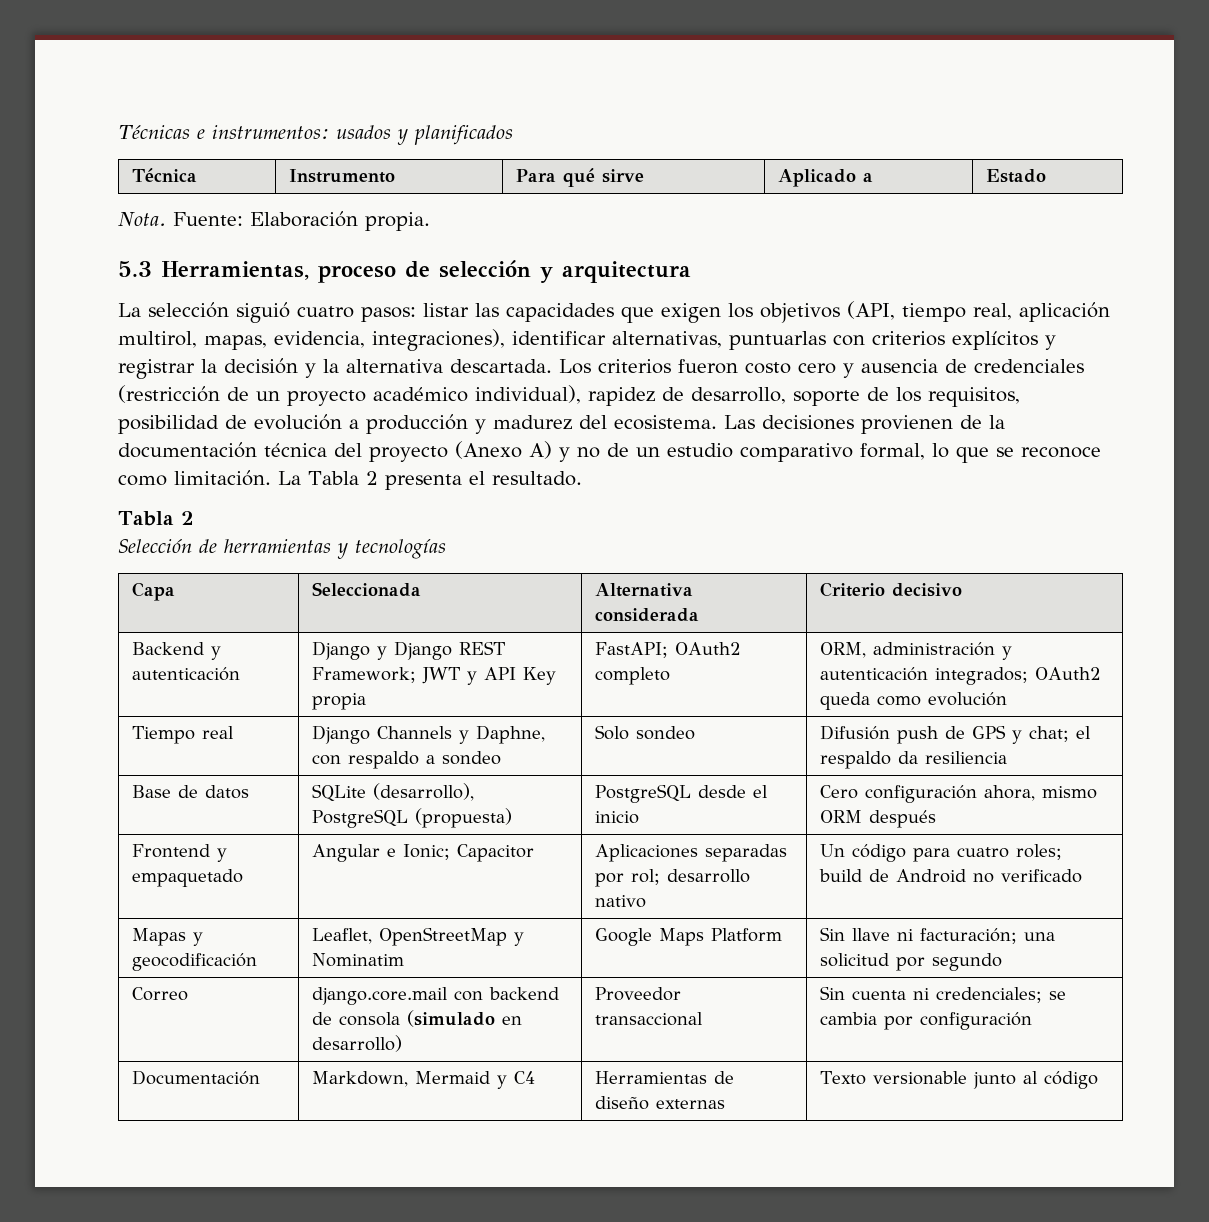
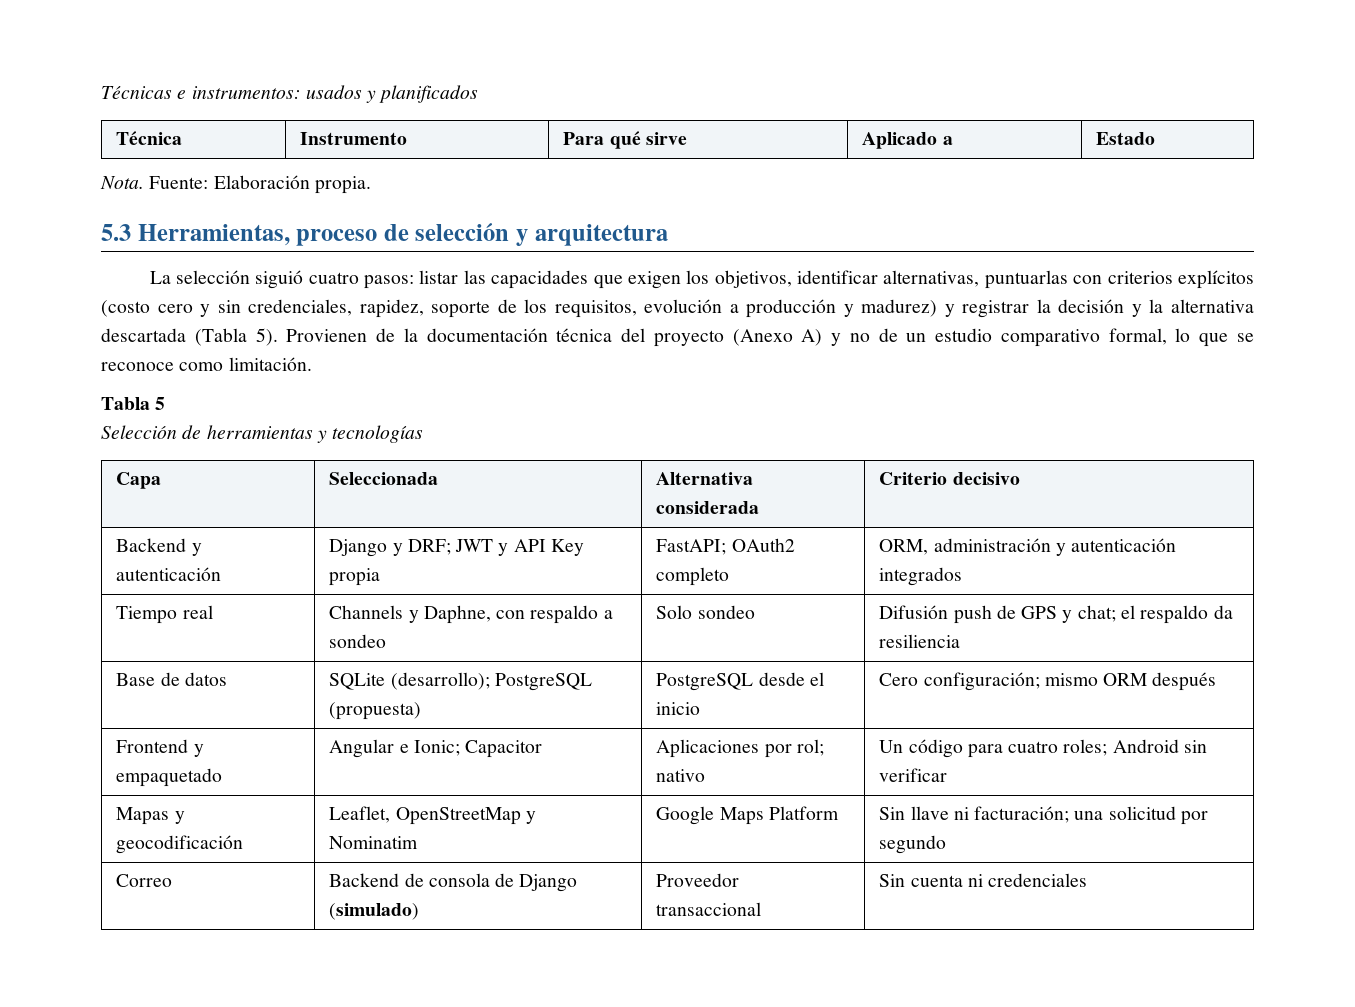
[760,301,1110,323] [118,329,505,351] objetivos (API, tiempo real, aplicación multirol, mapas, evidencia, integraciones), -> [714,270,792,288] objetivos,
(1038, 340) none -> [101,299,938,318] (costo cero y sin credenciales, rapidez, soporte de los requisitos, evolución a producción y madurez)
[450,359,1084,378] [118,385,1020,407] [118,414,953,434] descartada. Los criterios fueron costo cero y ausencia de credenciales (restricción de un proyecto académico individual), rapidez de desarrollo, soporte de los requisitos, posibilidad de evolución a producción y madurez del ecosistema. Las decisiones provienen -> [101,328,368,346] descartada (Tabla 5). Provienen
[278,471,582,490] [118,511,194,526] La Tabla 2 presenta el resultado. // Tabla 2 -> [101,397,166,410] // Tabla 5
[393,641,505,660] [311,667,416,683] Django REST Framework; -> [407,539,451,555] DRF;
[934,667,1101,685] [819,692,1007,710] integrados; OAuth2 queda como evolución -> [879,567,963,586] integrados
[311,725,370,744] Django -> (213, 612) none
[372,783,474,801] (desarrollo), -> [390,672,490,690] (desarrollo);
[864,785,1035,803] configuración ahora, -> [923,672,1040,691] configuración;
[704,844,787,862] separadas -> (760, 748) none
[666,869,750,883] desarrollo -> (824, 747) none
[818,869,1082,883] build de Android no verificado -> [1112,739,1208,753] [879,768,948,782] Android sin verificar
[311,987,559,1005] [311,1010,522,1027] [311,1035,402,1052] django.core.mail con backend de consola (simulado en desarrollo) -> [329,873,578,892] [329,903,420,920] Backend de consola de Django (simulado)
[935,987,1066,1003] [819,1012,1032,1030] [131,1070,260,1085] [311,1071,535,1089] [594,1071,734,1084] [594,1096,725,1110] [819,1071,1098,1089] credenciales; se cambia por configuración // Documentación | Markdown, Mermaid y C4 | Herramientas de diseño externas | Texto versionable junto al código -> [988,873,1088,887] credenciales

